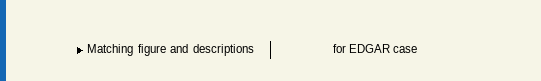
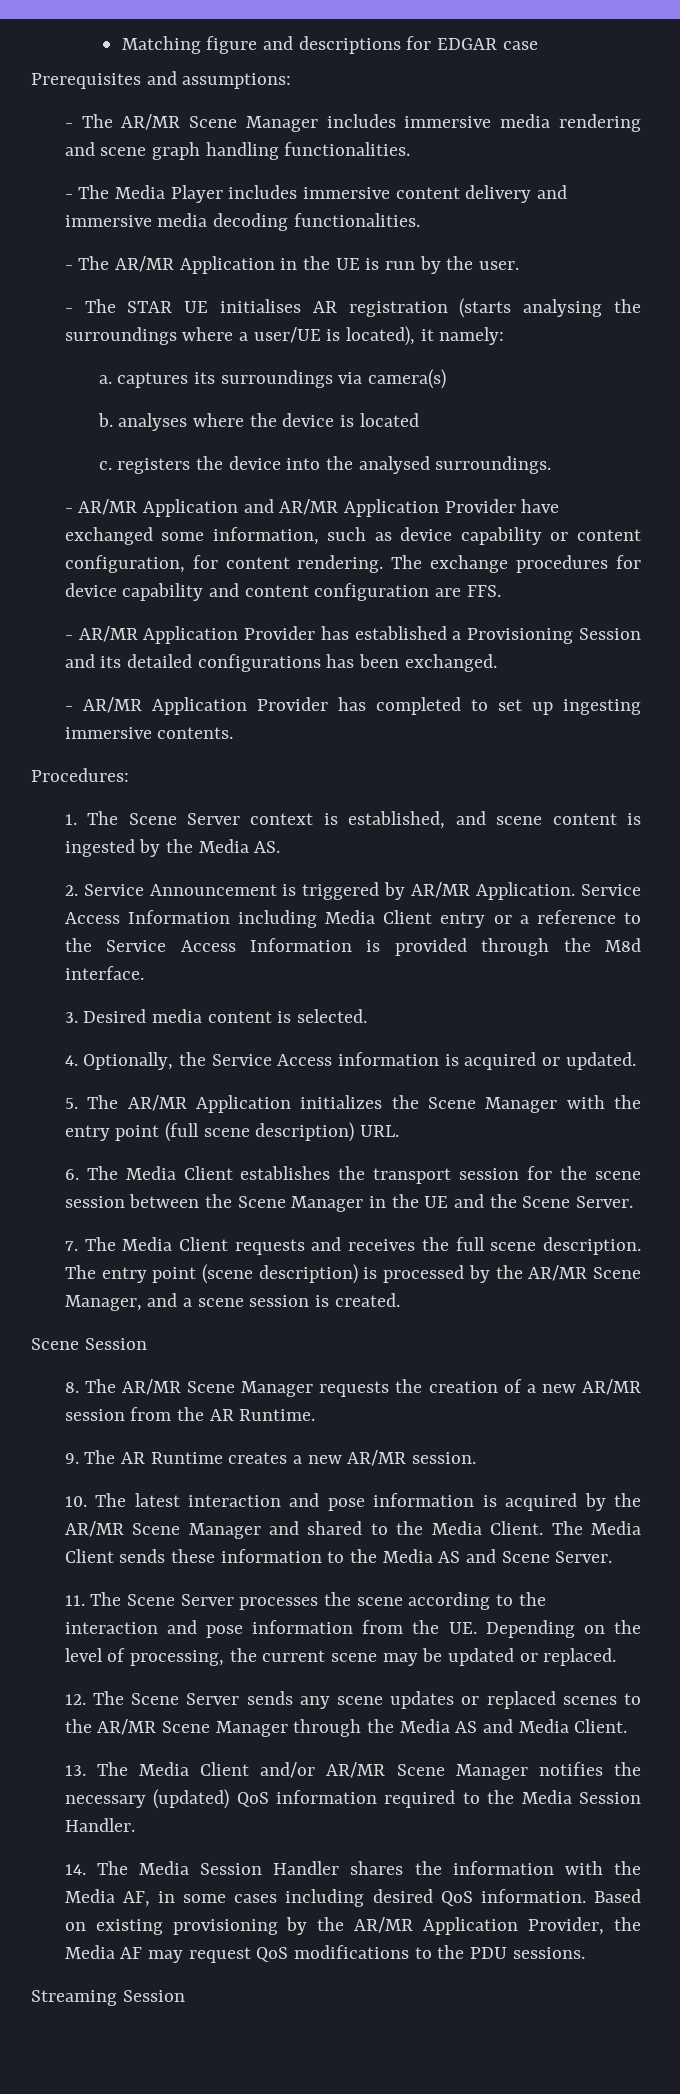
(418, 49) none -> [31,71,292,89] [64,114,641,132] [64,142,411,160] [64,185,568,203] [64,213,420,231] [64,256,520,274] [64,298,642,318] [64,326,505,346] [98,369,446,389] [97,413,419,431] [98,456,552,474] [64,499,560,517] [64,527,641,545] [64,555,641,573] [64,583,501,601] [64,626,641,644] [64,654,497,672] [64,697,641,715] [64,727,234,739] [31,768,129,782] [64,811,642,829] [64,839,281,857] [64,882,641,900] [64,910,641,928] [64,938,641,956] [64,966,144,980] [64,1009,368,1023] [64,1052,636,1070] [64,1095,642,1113] [64,1122,400,1142] [64,1166,642,1184] [64,1194,634,1212] [64,1237,641,1255] [64,1264,641,1284] [64,1293,400,1311] [31,1338,147,1350] [64,1379,641,1397] [64,1407,316,1421] [64,1450,477,1466] [64,1493,642,1511] [64,1521,642,1539] [64,1549,613,1563] [64,1592,546,1610] [64,1620,641,1638] [64,1648,617,1666] [64,1691,641,1709] [64,1719,628,1737] [64,1762,641,1780] [64,1789,641,1809] [64,1818,135,1832] [64,1861,641,1875] [64,1889,641,1907] [64,1917,641,1935] [64,1945,585,1963] [31,1990,185,2006] // Prerequisites and assumptions: // - The AR/MR Scene Manager includes immersive media rendering and scene graph handling functionalities. // - The Media Player includes immersive content delivery and immersive media decoding functionalities. // - The AR/MR Application in the UE is run by the user. // - The STAR UE initialises AR registration (starts analysing the surroundings where a user/UE is located), it namely: // a. captures its surroundings via camera(s) // b. analyses where the device is located // c. registers the device into the analysed surroundings. // - AR/MR Application and AR/MR Application Provider have exchanged some information, such as device capability or content configuration, for content rendering. The exchange procedures for device capability and content configuration are FFS. // - AR/MR Application Provider has established a Provisioning Session and its detailed configurations has been exchanged. // - AR/MR Application Provider has completed to set up ingesting immersive contents. // Procedures: // 1. The Scene Server context is established, and scene content is ingested by the Media AS. // 2. Service Announcement is triggered by AR/MR Application. Service Access Information including Media Client entry or a reference to the Service Access Information is provided through the M8d interface. // 3. Desired media content is selected. // 4. Optionally, the Service Access information is acquired or updated. // 5. The AR/MR Application initializes the Scene Manager with the entry point (full scene description) URL. // 6. The Media Client establishes the transport session for the scene session between the Scene Manager in the UE and the Scene Server. // 7. The Media Client requests and receives the full scene description. The entry point (scene description) is processed by the AR/MR Scene Manager, and a scene session is created. // Scene Session // 8. The AR/MR Scene Manager requests the creation of a new AR/MR session from the AR Runtime. // 9. The AR Runtime creates a new AR/MR session. // 10. The latest interaction and pose information is acquired by the AR/MR Scene Manager and shared to the Media Client. The Media Client sends these information to the Media AS and Scene Server. // 11. The Scene Server processes the scene according to the interaction and pose information from the UE. Depending on the level of processing, the current scene may be updated or replaced. // 12. The Scene Server sends any scene updates or replaced scenes to the AR/MR Scene Manager through the Media AS and Media Client. // 13. The Media Client and/or AR/MR Scene Manager notifies the necessary (updated) QoS information required to the Media Session Handler. // 14. The Media Session Handler shares the information with the Media AF, in some cases including desired QoS information. Based on existing provisioning by the AR/MR Application Provider, the Media AF may request QoS modifications to the PDU sessions. // Streaming Session

